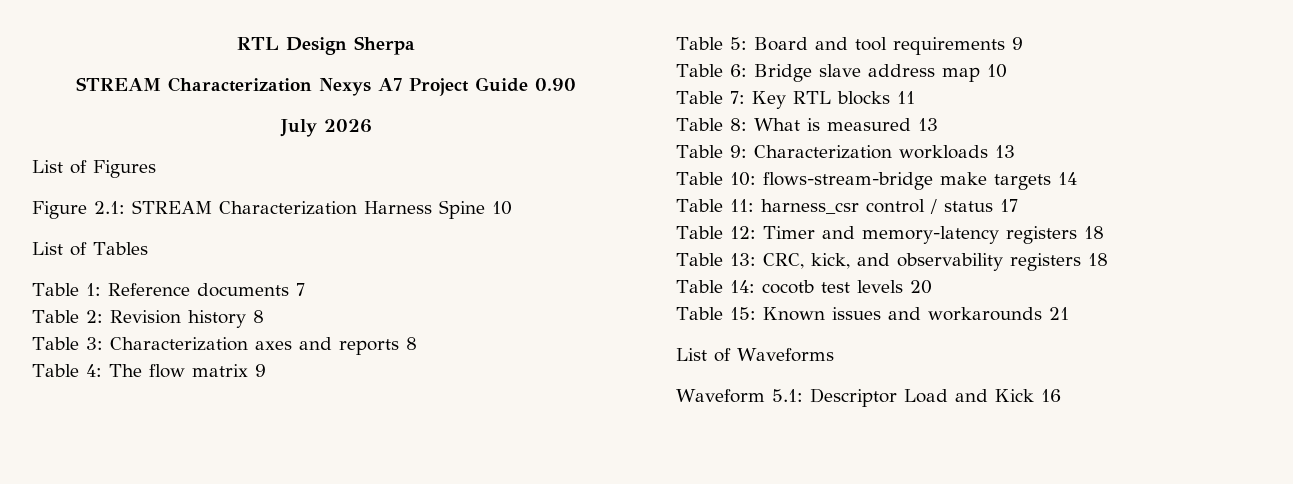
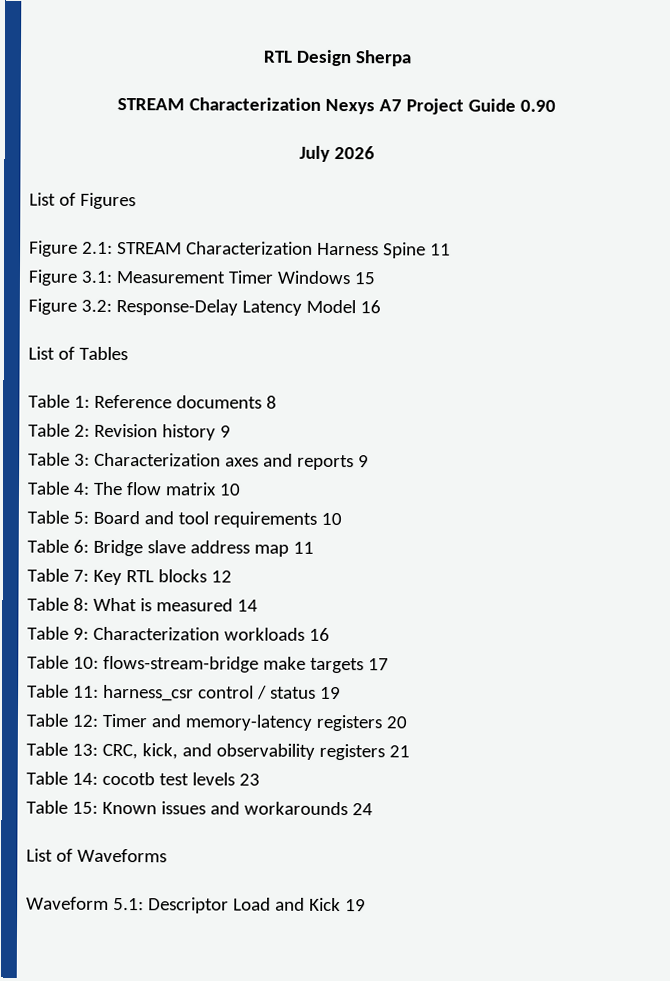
[492,201,512,215] 10 -> [429,243,451,256] [28,269,375,286] [28,298,381,316] 11 // Figure 3.1: Measurement Timer Windows 15 // Figure 3.2: Response-Delay Latency Model 16
[295,283,305,296] 7 -> [265,395,277,409] 8
[252,310,264,323] 8 -> [219,425,231,438] 9
[405,337,417,350] 8 -> [357,455,369,468] 9
[254,364,266,377] 9 -> [218,483,241,496] 10
[1011,37,1023,50] 9 -> [320,512,342,526] 10
[986,64,1007,78] 10 -> [292,541,314,554] 11
[896,91,915,104] 11 -> [210,570,232,583] 12
[917,118,938,131] 13 -> [236,599,258,612] 14
[994,145,1015,158] 13 -> [308,627,330,641] 16
[1057,172,1077,185] 14 -> [367,658,389,671] 17
[999,199,1018,212] 17 -> [319,686,341,700] 19
[1083,226,1104,239] 18 -> [385,716,407,729] 20
[1087,253,1108,266] 18 -> [388,745,410,758] 21
[909,280,932,294] 20 -> [238,773,260,786] 23
[1048,307,1069,320] 21 -> [351,803,373,816] 24
[1040,389,1061,402] 16 -> [344,899,366,912] 19

